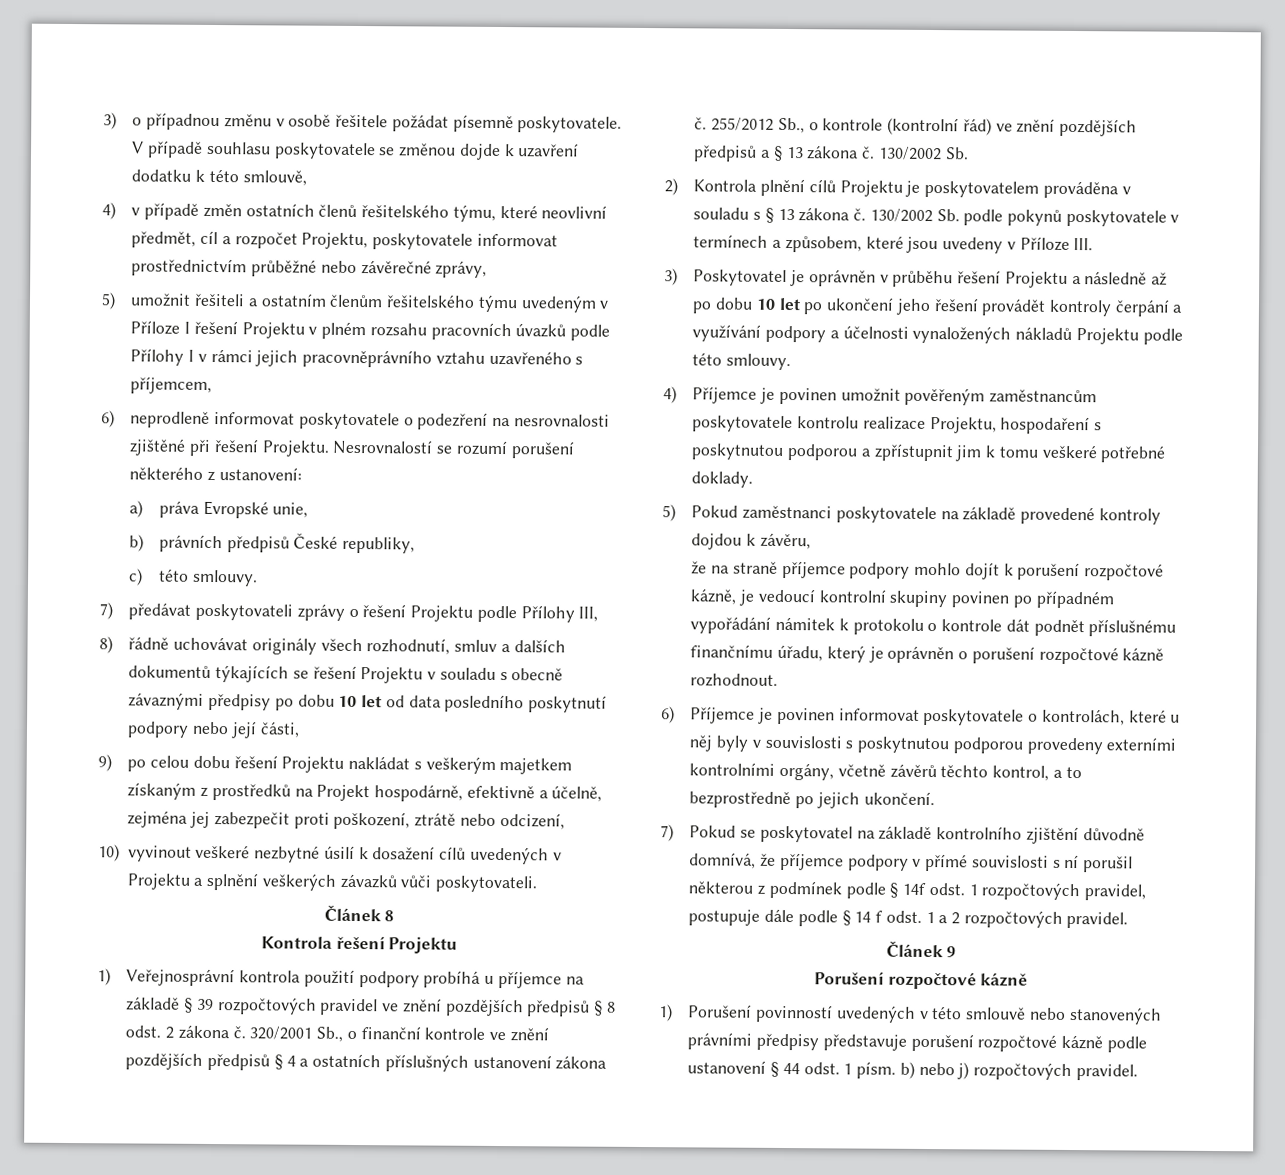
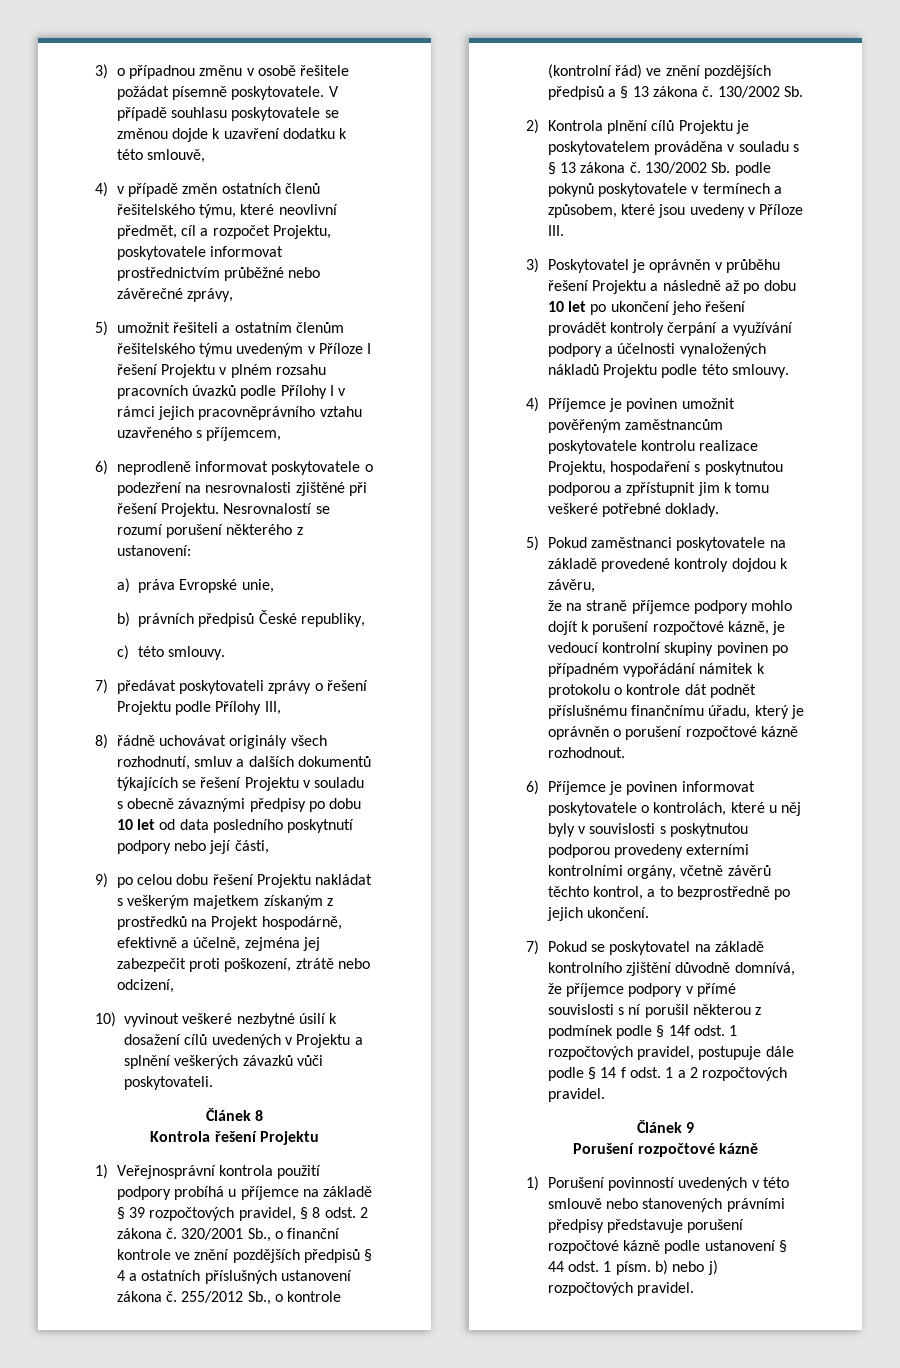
[320,998,591,1017] pravidel ve znění pozdějších předpisů -> [238,1207,296,1221] pravidel,

